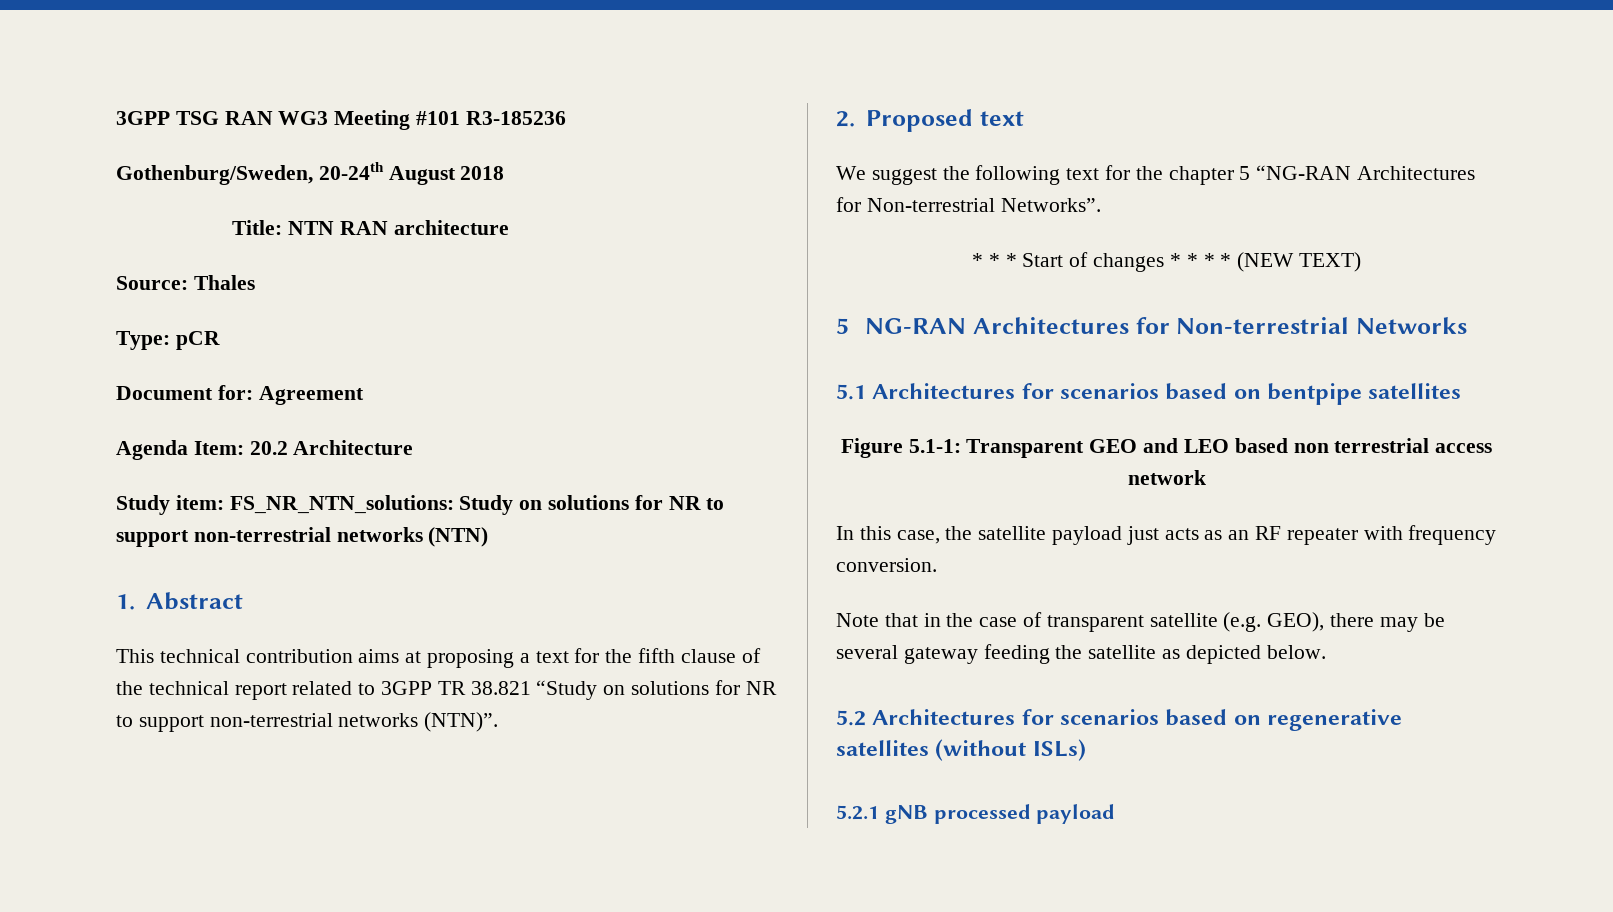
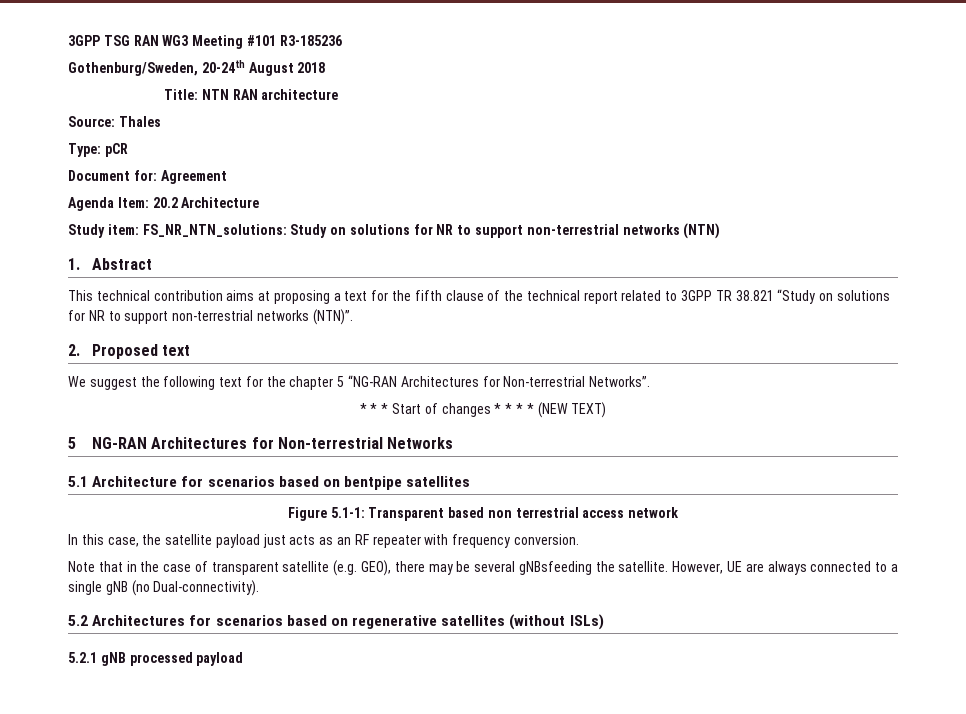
[872,383,1016,399] Architectures -> [92,476,178,487] Architecture
[1089,438,1229,453] GEO and LEO -> (445, 514) none
[903,644,1326,664] gateway feeding the satellite as depicted below. -> [518,561,898,575] [68,580,260,596] gNBsfeeding the satellite. However, UE are always connected to a single gNB (no Dual-connectivity).

